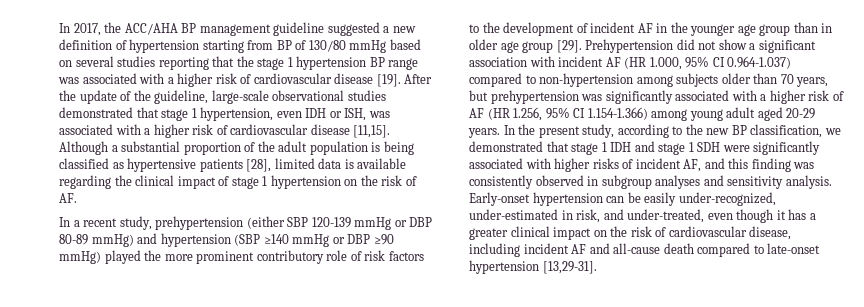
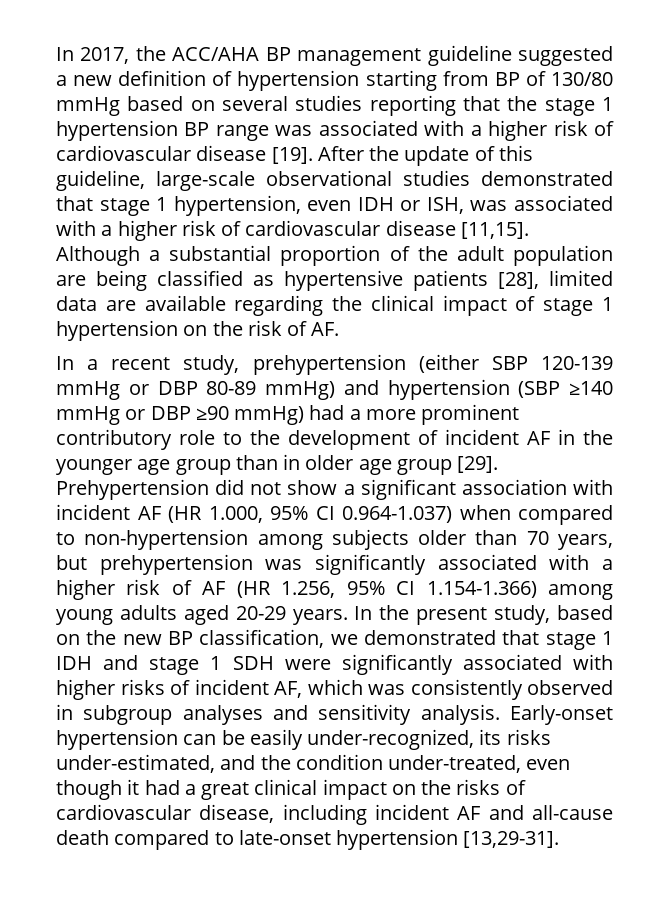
[133,90,151,101] the -> [498,145,533,161] this
[371,142,381,152] is -> [56,275,86,286] are
[344,159,354,169] is -> [105,300,136,311] are
[104,250,162,264] played the -> [309,405,361,420] had a
[350,250,424,261] of risk factors -> (215, 437) none
(792, 62) none -> [459,505,511,520] when
[726,107,756,118] adult -> [119,605,177,620] adults
[617,124,683,138] according to -> [557,605,613,620] [56,634,80,645] based on
[704,158,791,172] and this finding -> [307,679,363,695] which
[469,209,624,223] under-estimated in risk, and -> [479,729,551,745] [56,754,383,773] its risks under-estimated, and the condition
[788,209,816,220] [469,228,508,240] has a greater -> [144,780,250,800] had a great
[630,226,652,237] risk -> [456,779,501,795] risks

